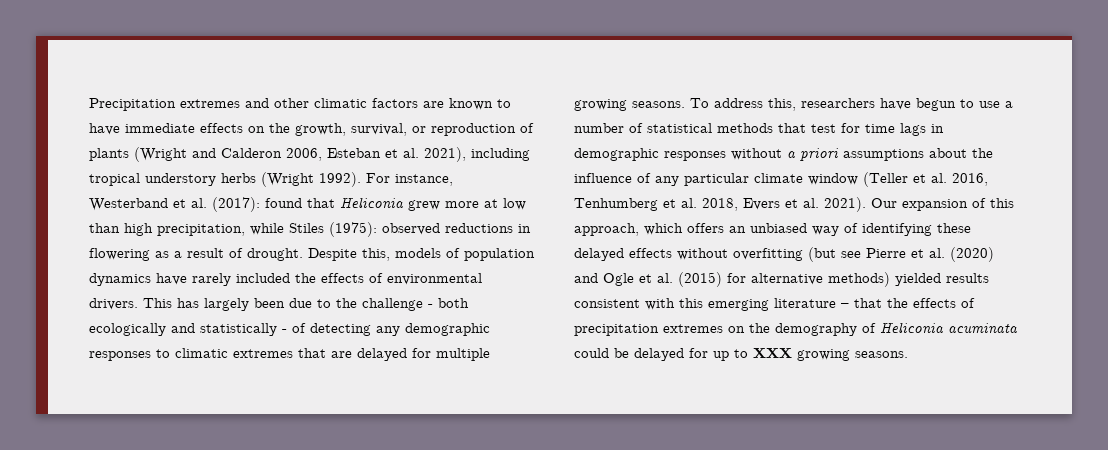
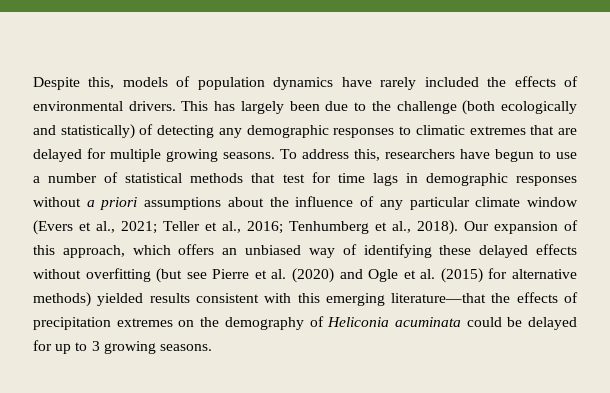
[89,98,511,111] [89,123,534,136] [89,147,530,162] [89,172,453,187] [89,197,526,212] [89,222,531,237] [89,248,303,261] Precipitation extremes and other climatic factors are known to have immediate effects on the growth, survival, or reproduction of plants (Wright and Calderon 2006, Esteban et al. 2021), including tropical understory herbs (Wright 1992). For instance, Westerband et al. (2017): found that Heliconia grew more at low than high precipitation, while Stiles (1975): observed reductions in flowering as a result of drought. -> (33, 83) none
[428,298,469,308] [89,323,287,336] - both ecologically and statistically - -> [462,100,578,115] [33,124,135,139] (both ecologically and statistically)
[863,172,988,187] [574,197,866,212] (Teller et al. 2016, Tenhumberg et al. 2018, Evers et al. 2021). -> [33,220,458,235] (Evers et al., 2021; Teller et al., 2016; Tenhumberg et al., 2018).
[774,298,882,308] literature – that -> [391,293,487,303] literature—that
[753,348,792,358] XXX -> [91,341,100,351] 3

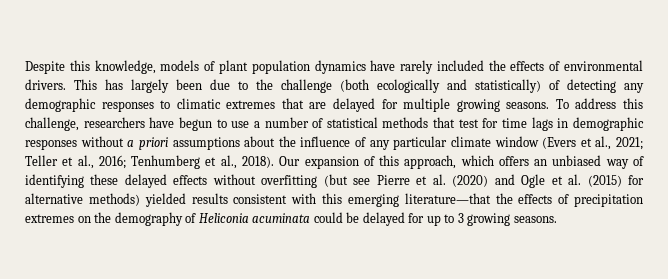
[88,77,115,89] this, -> [69,60,156,74] this knowledge,
(191, 81) none -> [218,60,248,74] plant
[354,149,380,161] this, -> [622,98,643,109] [25,117,79,131] this challenge,

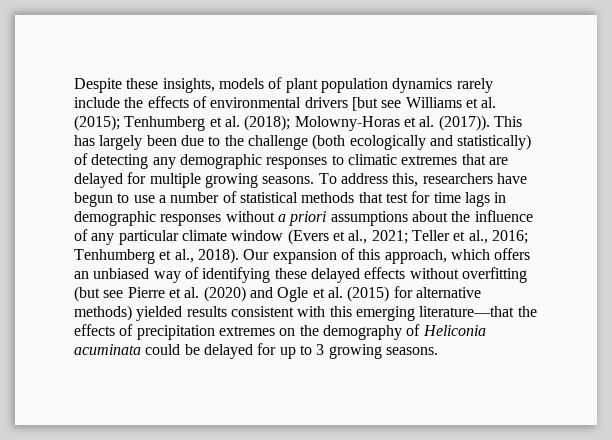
[69,60,156,74] this knowledge, -> [126,78,215,93] these insights,
[370,60,484,74] have rarely included -> [456,78,493,93] [74,97,120,108] rarely include
[25,79,66,90] drivers. -> [304,97,497,111] [74,115,490,131] drivers [but see Williams et al. (2015); Tenhumberg et al. (2018); Molowny-Horas et al. (2017)).
[622,98,643,109] [25,117,79,131] this challenge, -> [392,173,419,187] this,

